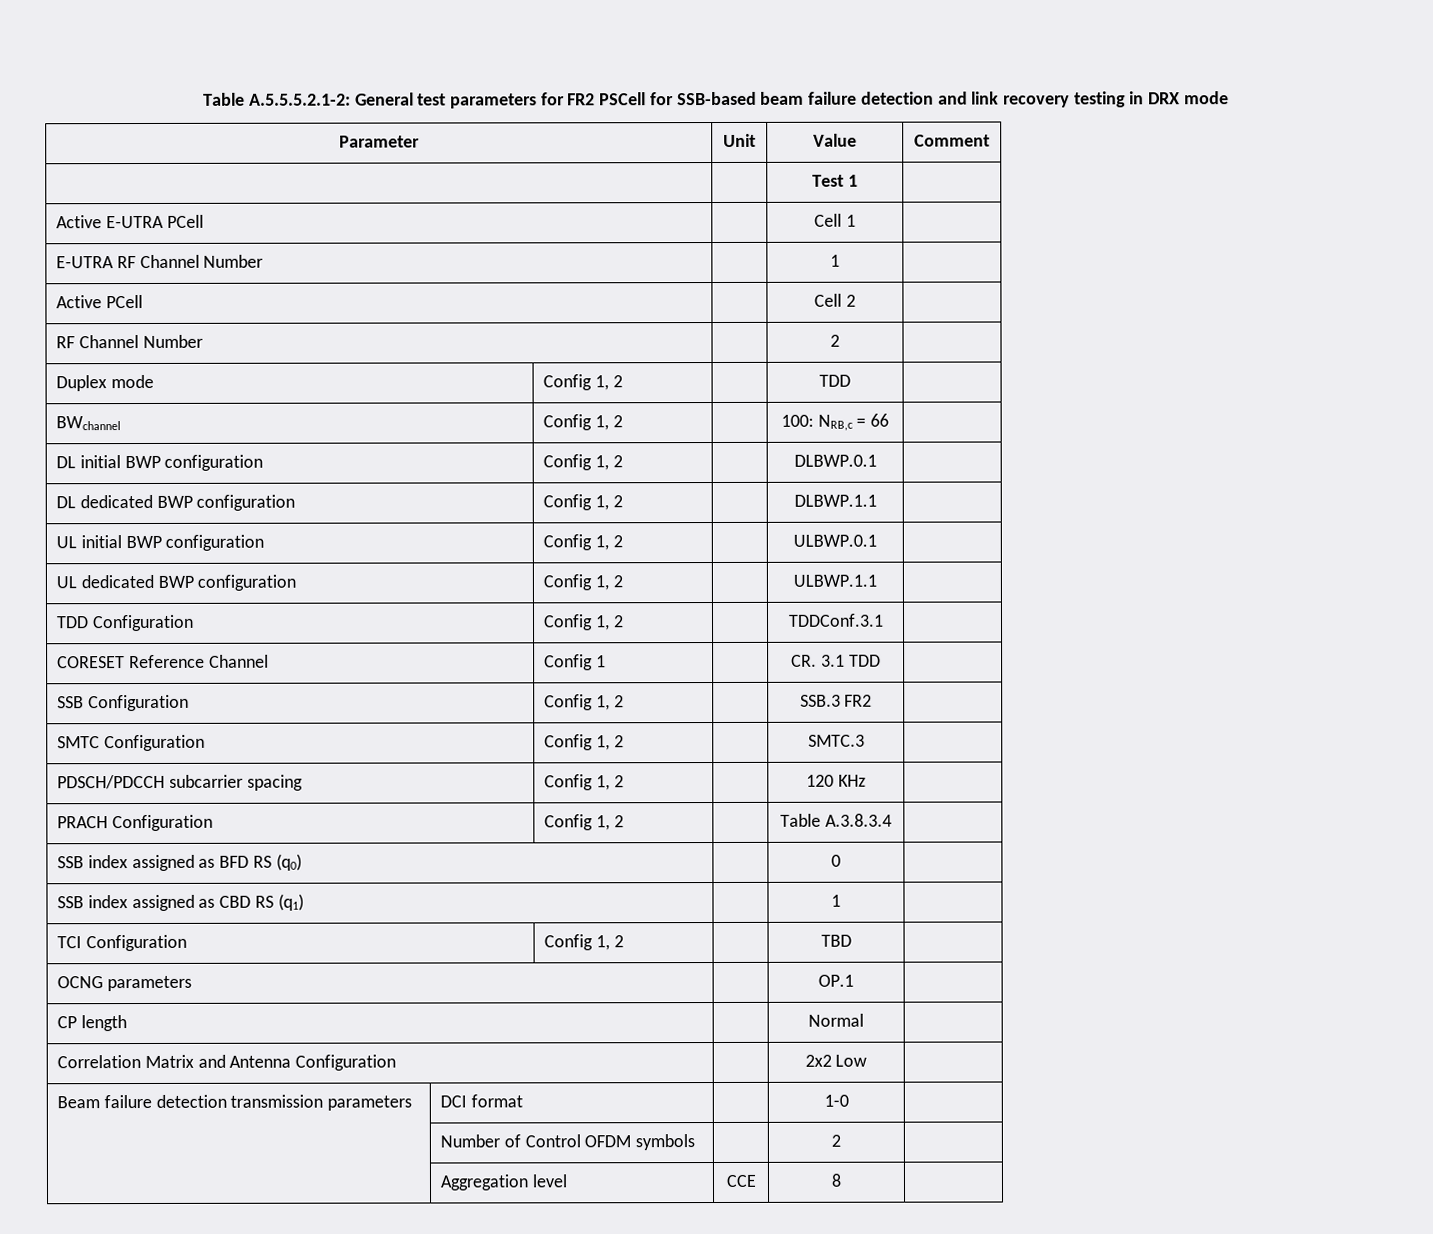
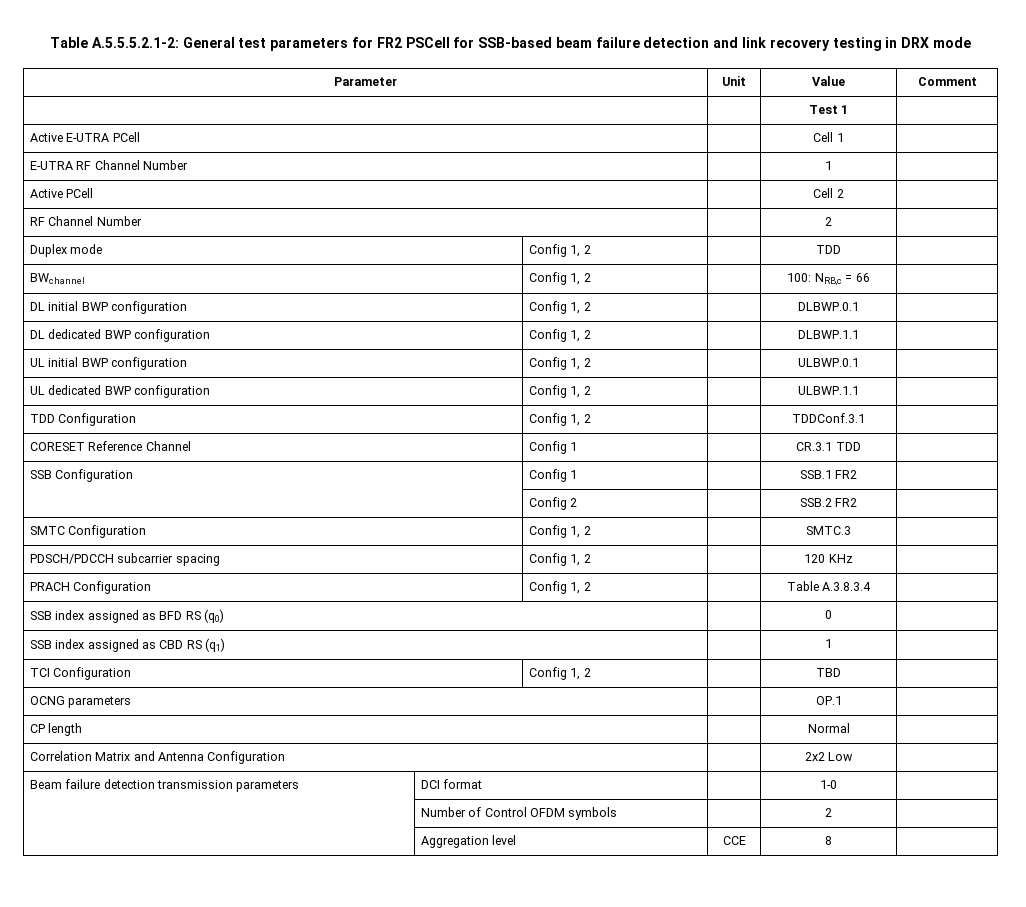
[791,654,845,667] CR. 3.1 -> [796,442,833,451] CR.3.1
[595,695,624,711] [799,694,841,707] 1, 2 | | SSB.3 -> [570,470,578,479] [799,470,858,479] [528,497,578,510] [799,498,832,507] 1 | | SSB.1 FR2 | // | Config 2 | | SSB.2

